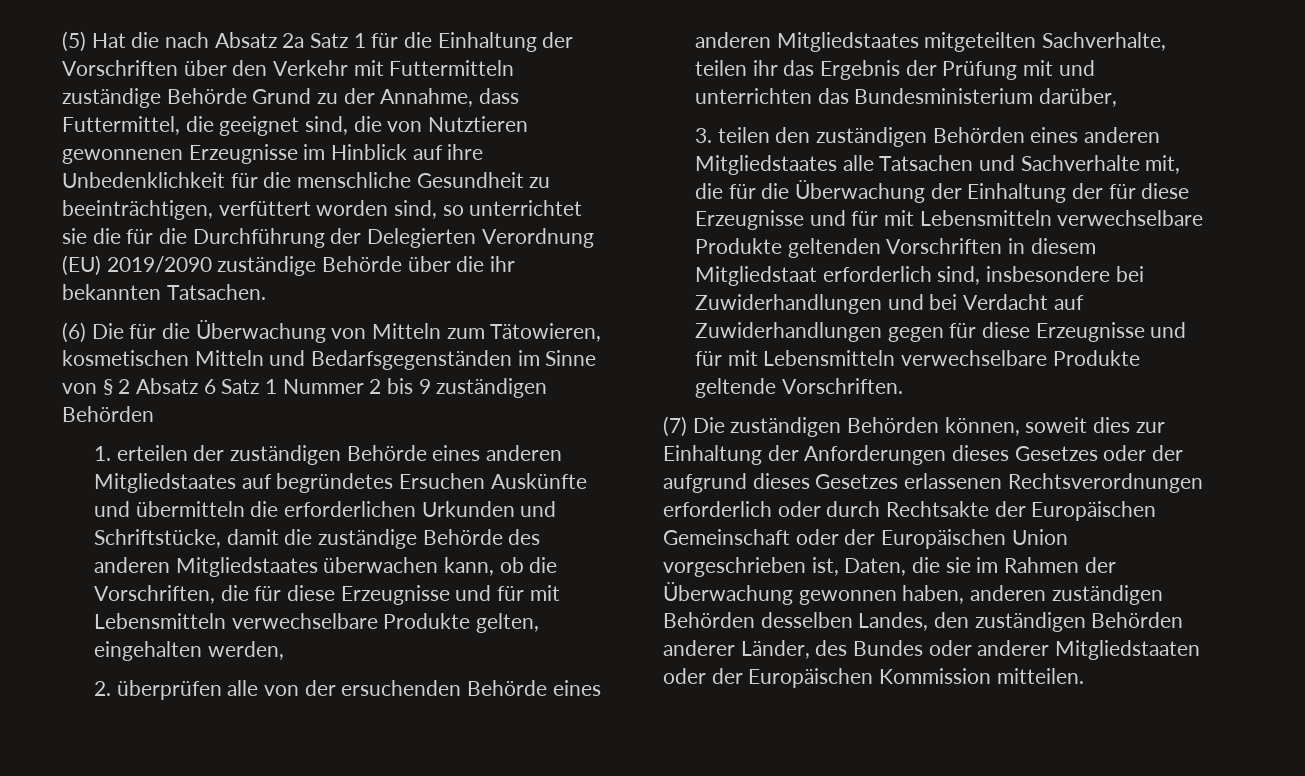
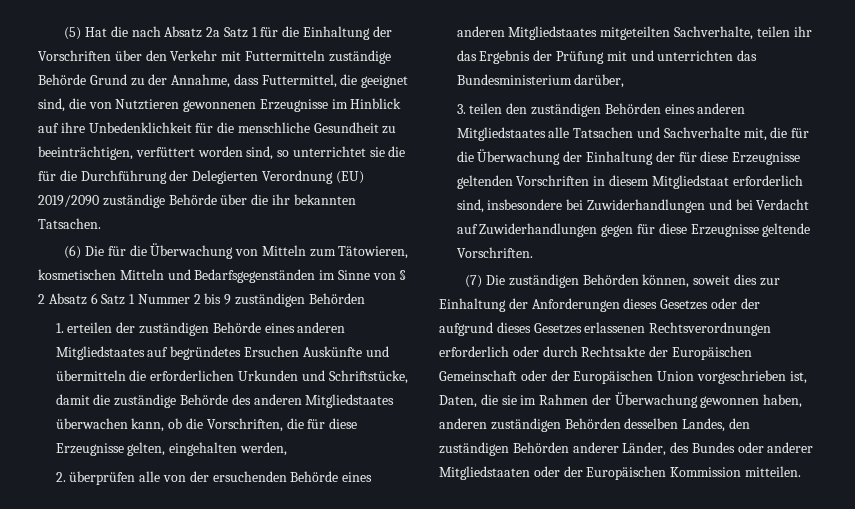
[455,585,560,601] [94,613,471,629] und für mit Lebensmitteln verwechselbare Produkte -> (124, 449) none
[809,210,1204,226] [695,238,783,254] und für mit Lebensmitteln verwechselbare Produkte -> (801, 158) none
[1150,322,1187,338] [695,350,1140,366] und für mit Lebensmitteln verwechselbare Produkte -> (759, 230) none

